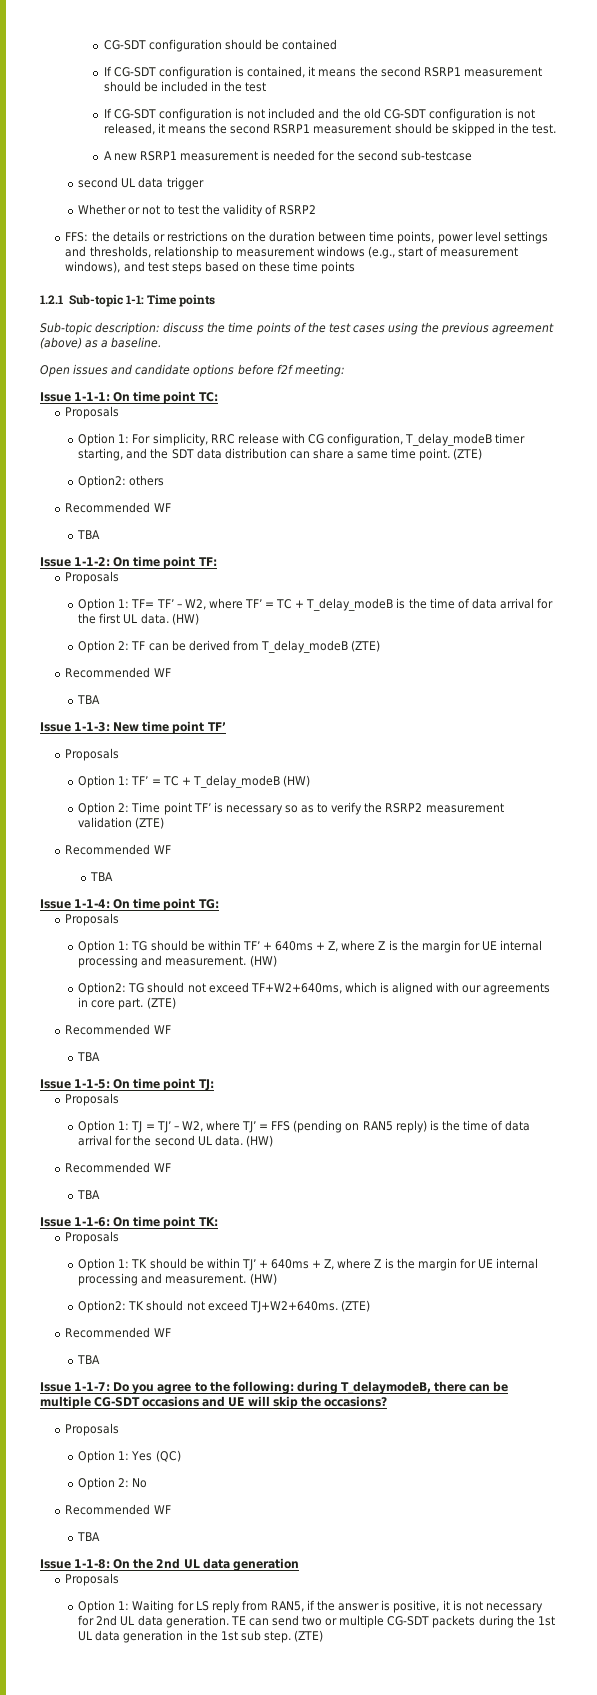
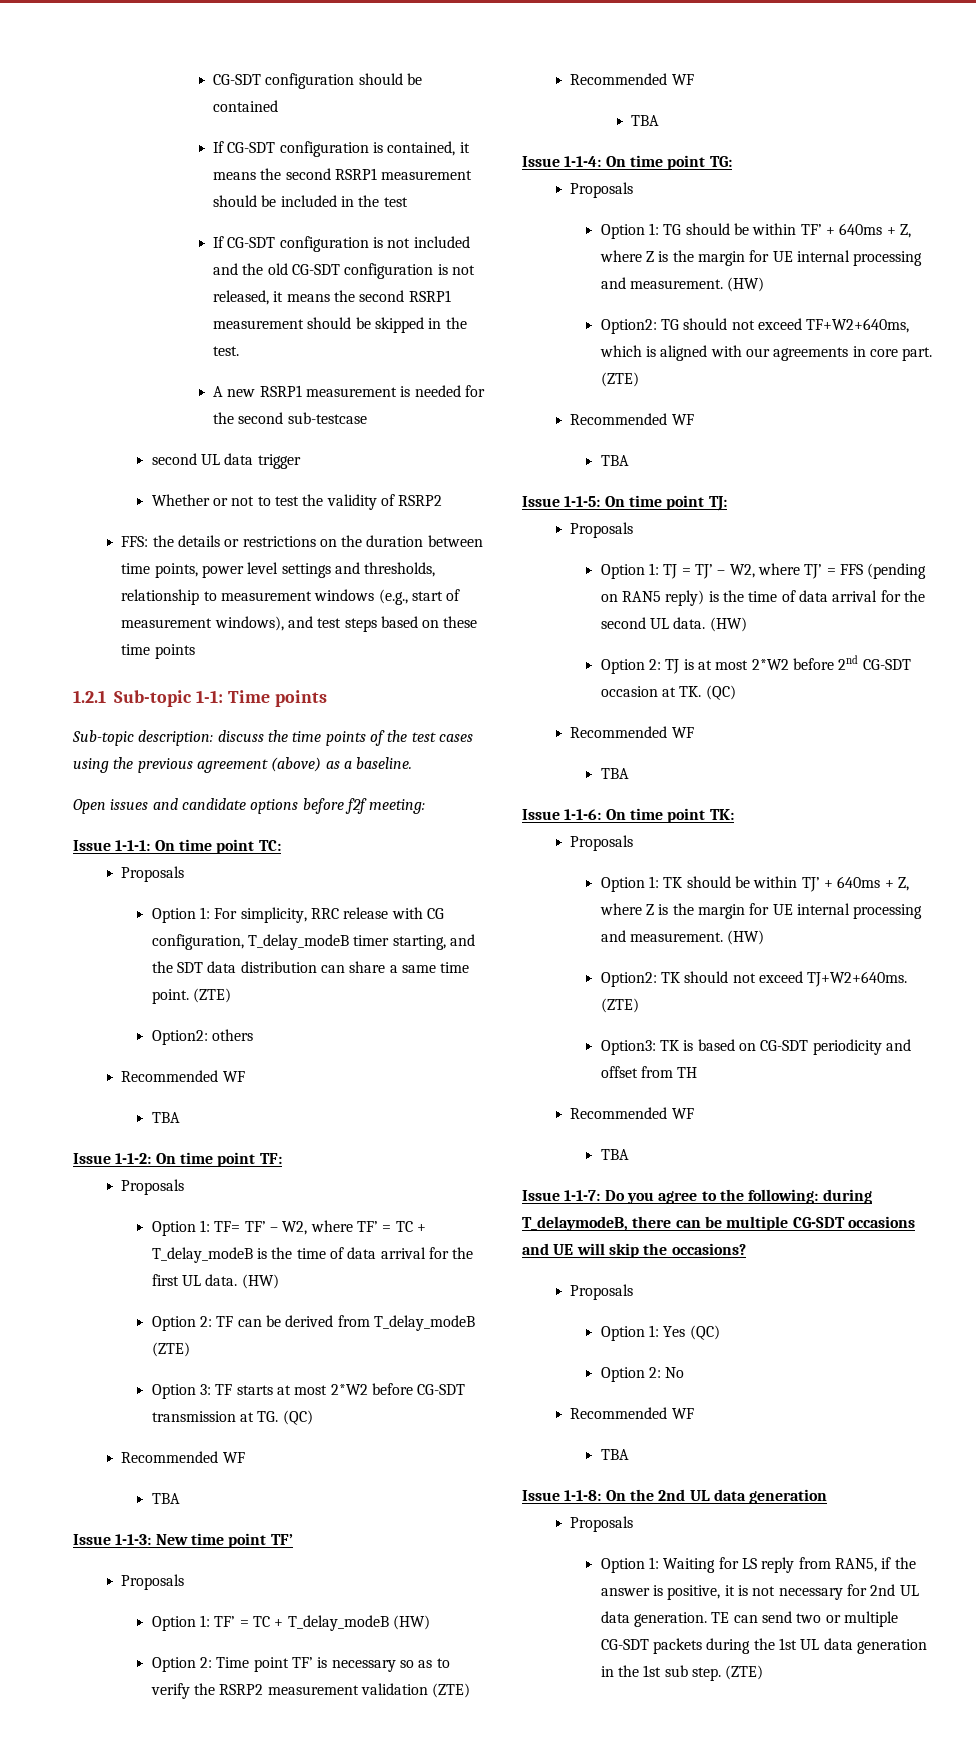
(381, 646) none -> [151,1383,466,1399] [151,1410,313,1425] // Option 3: TF starts at most 2*W2 before CG-SDT transmission at TG. (QC)
(273, 1141) none -> [600,655,911,674] [600,685,736,700] // Option 2: TJ is at most 2*W2 before 2nd CG-SDT occasion at TK. (QC)
(370, 1306) none -> [600,1039,912,1055] [600,1066,698,1078] // Option3: TK is based on CG-SDT periodicity and offset from TH

